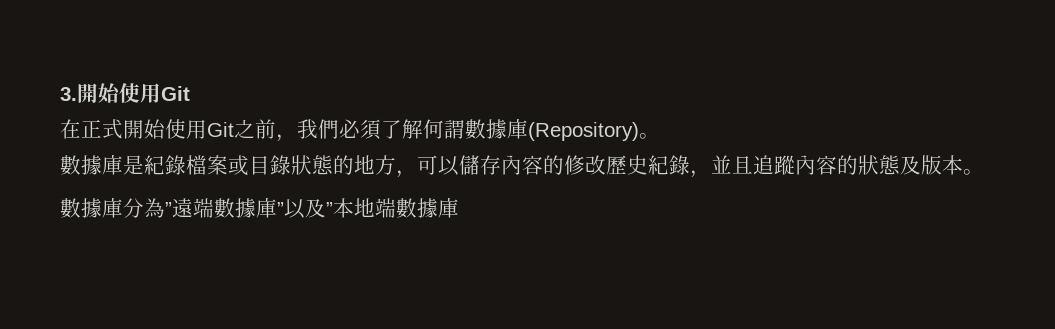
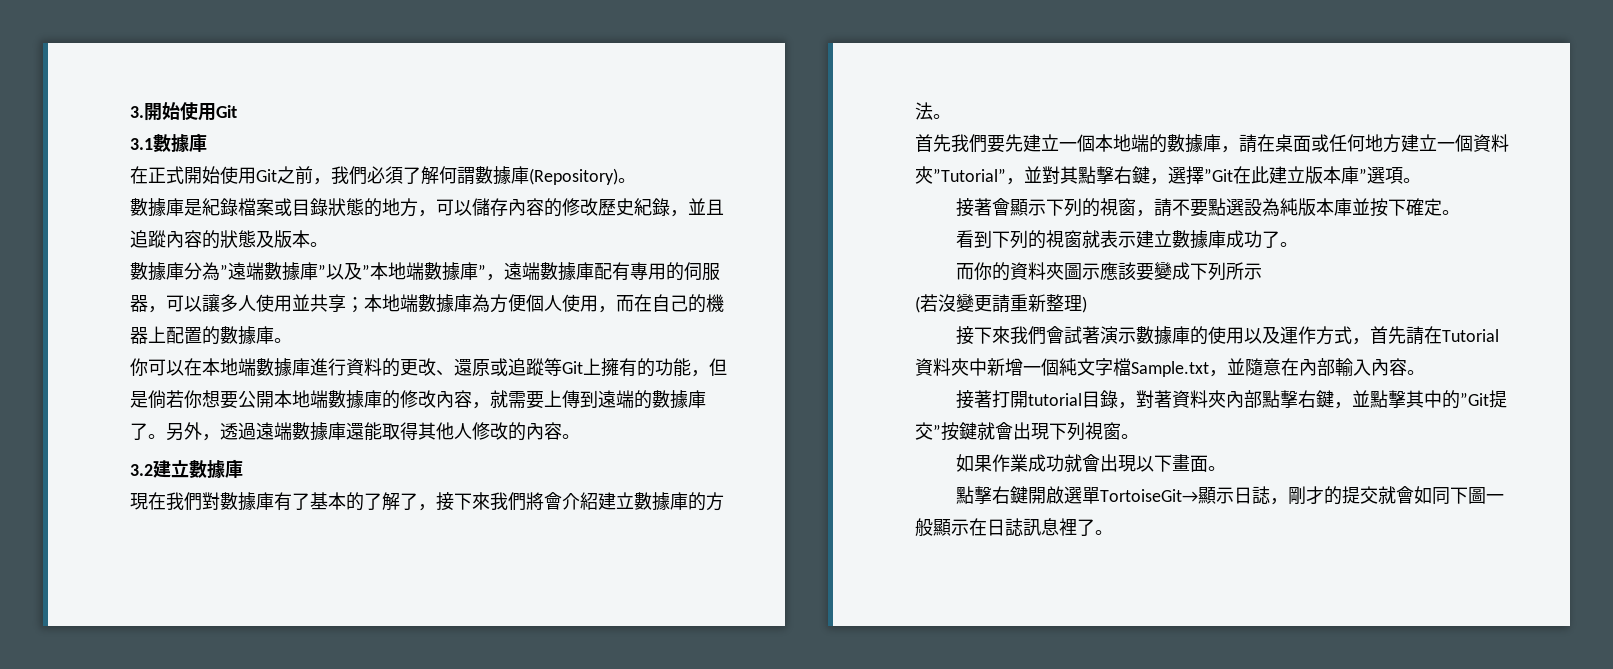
(190, 93) none -> [130,133,207,152] // 3.1數據庫
(459, 208) none -> [478,262,720,281] [130,294,724,313] [130,326,292,345] [130,358,727,377] [130,390,706,409] [130,422,580,441] [130,459,243,478] [130,492,724,511] [915,102,951,120] [915,134,1509,153] [915,166,1421,185] [955,198,1460,217] [955,230,1298,249] [955,261,1262,281] [915,293,1087,313] [955,326,1499,345] [915,358,1425,377] [955,390,1507,409] [915,422,1139,441] [955,454,1226,472] [955,486,1504,505] [915,518,1113,536] ”，遠端數據庫配有專用的伺服器，可以讓多人使用並共享；本地端數據庫為方便個人使用，而在自己的機器上配置的數據庫。 // 你可以在本地端數據庫進行資料的更改、還原或追蹤等Git上擁有的功能，但是倘若你想要公開本地端數據庫的修改內容，就需要上傳到遠端的數據庫了。另外，透過遠端數據庫還能取得其他人修改的內容。 // 3.2建立數據庫 // 現在我們對數據庫有了基本的了解了，接下來我們將會介紹建立數據庫的方法。 // 首先我們要先建立一個本地端的數據庫，請在桌面或任何地方建立一個資料夾”Tutorial”，並對其點擊右鍵，選擇”Git在此建立版本庫”選項。 // 接著會顯示下列的視窗，請不要點選設為純版本庫並按下確定。 // 看到下列的視窗就表示建立數據庫成功了。 // 而你的資料夾圖示應該要變成下列所示 // (若沒變更請重新整理) // 接下來我們會試著演示數據庫的使用以及運作方式，首先請在Tutorial資料夾中新增一個純文字檔Sample.txt，並隨意在內部輸入內容。 // 接著打開tutorial目錄，對著資料夾內部點擊右鍵，並點擊其中的”Git提交”按鍵就會出現下列視窗。 // 如果作業成功就會出現以下畫面。 // 點擊右鍵開啟選單TortoiseGit→顯示日誌，剛才的提交就會如同下圖一般顯示在日誌訊息裡了。

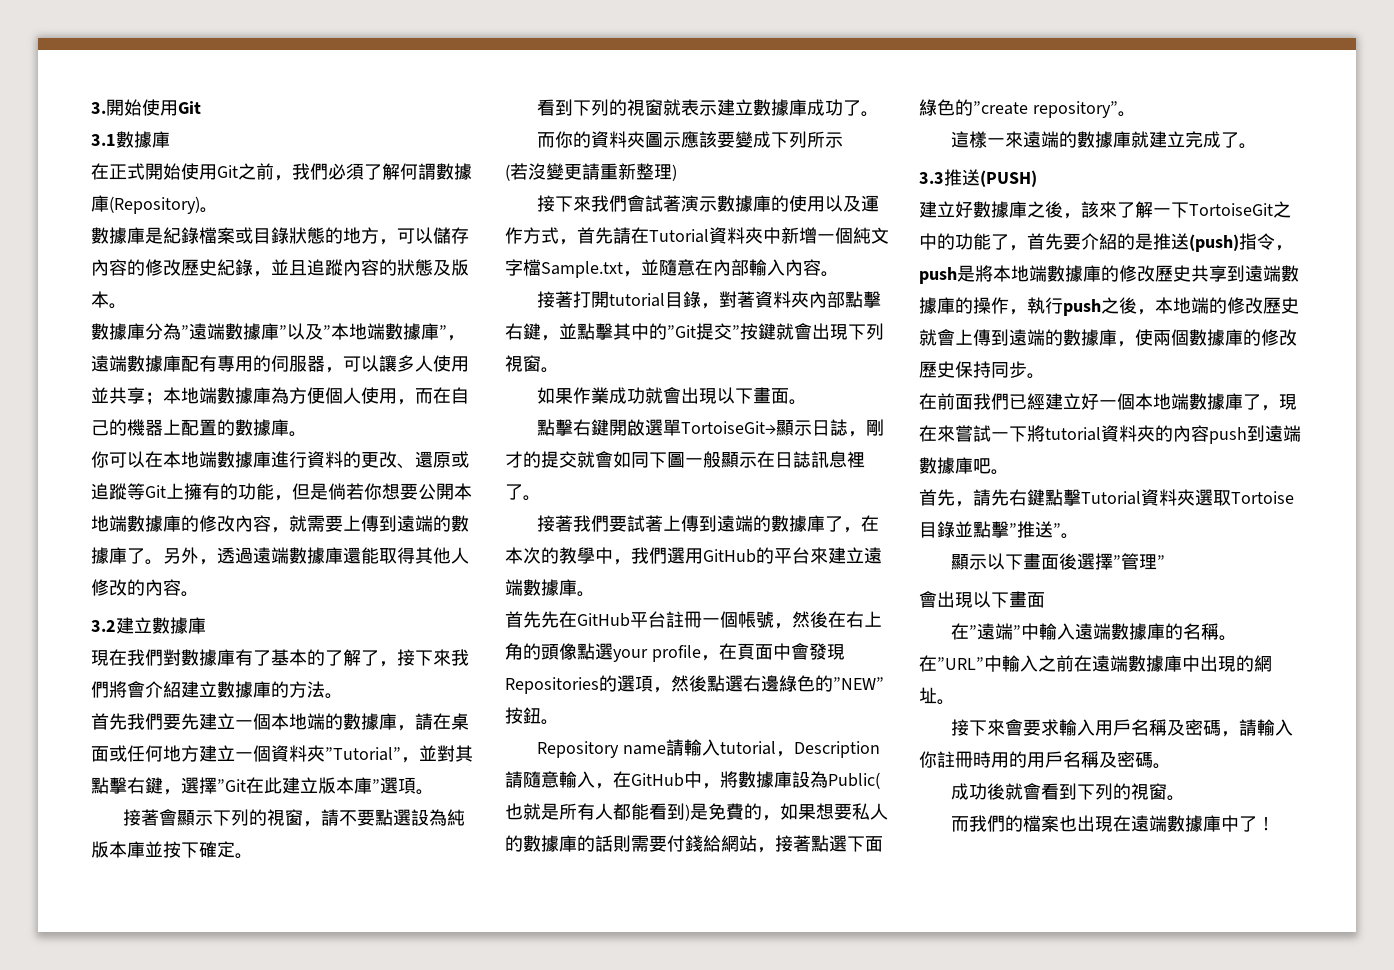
(1113, 532) none -> [536,515,879,533] [505,547,882,565] [505,579,595,597] [505,611,882,629] [505,643,845,662] [505,675,884,694] [505,707,559,725] [536,739,880,758] [505,771,880,789] [505,803,888,821] [505,835,883,853] [919,99,1136,118] [950,131,1257,149] [919,169,1037,187] [919,201,1291,219] [919,233,1293,252] [919,265,1299,284] [919,297,1299,316] [919,329,1297,347] [919,361,1045,379] [919,393,1297,411] [919,425,1301,444] [919,457,1009,475] [919,489,1294,507] [919,521,1079,539] [950,553,1165,570] [919,591,1045,608] [950,623,1237,641] [919,655,1272,672] [919,687,955,705] [950,719,1293,737] [919,751,1171,769] [950,783,1185,801] [950,815,1275,832] // 接著我們要試著上傳到遠端的數據庫了，在本次的教學中，我們選用GitHub的平台來建立遠端數據庫。 // 首先先在GitHub平台註冊一個帳號，然後在右上角的頭像點選your profile，在頁面中會發現Repositories的選項，然後點選右邊綠色的”NEW”按鈕。 // Repository name請輸入tutorial，Description請隨意輸入，在GitHub中，將數據庫設為Public(也就是所有人都能看到)是免費的，如果想要私人的數據庫的話則需要付錢給網站，接著點選下面綠色的”create repository”。 // 這樣一來遠端的數據庫就建立完成了。 // 3.3推送(PUSH) // 建立好數據庫之後，該來了解一下TortoiseGit之中的功能了，首先要介紹的是推送(push)指令，push是將本地端數據庫的修改歷史共享到遠端數據庫的操作，執行push之後，本地端的修改歷史就會上傳到遠端的數據庫，使兩個數據庫的修改歷史保持同步。 // 在前面我們已經建立好一個本地端數據庫了，現在來嘗試一下將tutorial資料夾的內容push到遠端數據庫吧。 // 首先，請先右鍵點擊Tutorial資料夾選取Tortoise目錄並點擊”推送”。 // 顯示以下畫面後選擇”管理” // 會出現以下畫面 // 在”遠端”中輸入遠端數據庫的名稱。 // 在”URL”中輸入之前在遠端數據庫中出現的網址。 // 接下來會要求輸入用戶名稱及密碼，請輸入你註冊時用的用戶名稱及密碼。 // 成功後就會看到下列的視窗。 // 而我們的檔案也出現在遠端數據庫中了！

